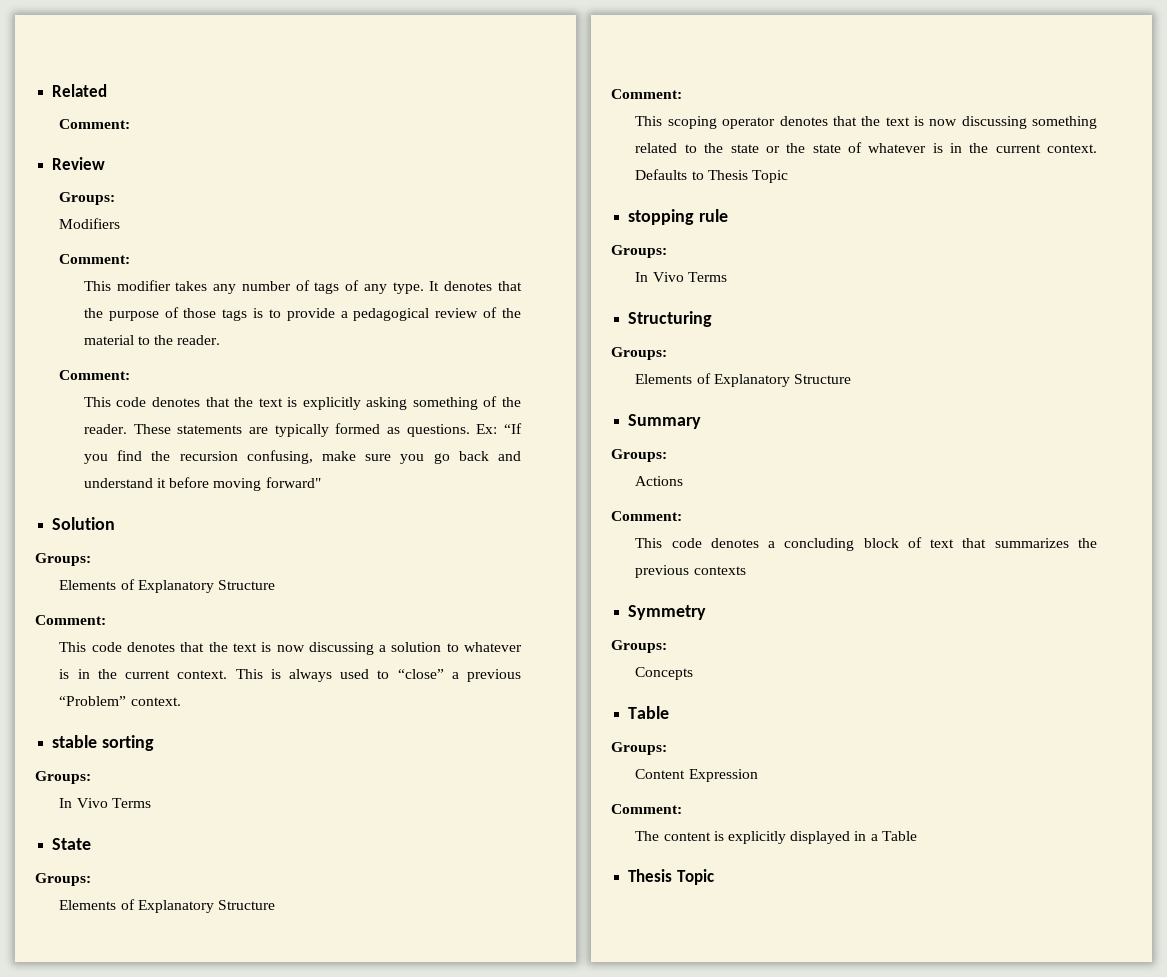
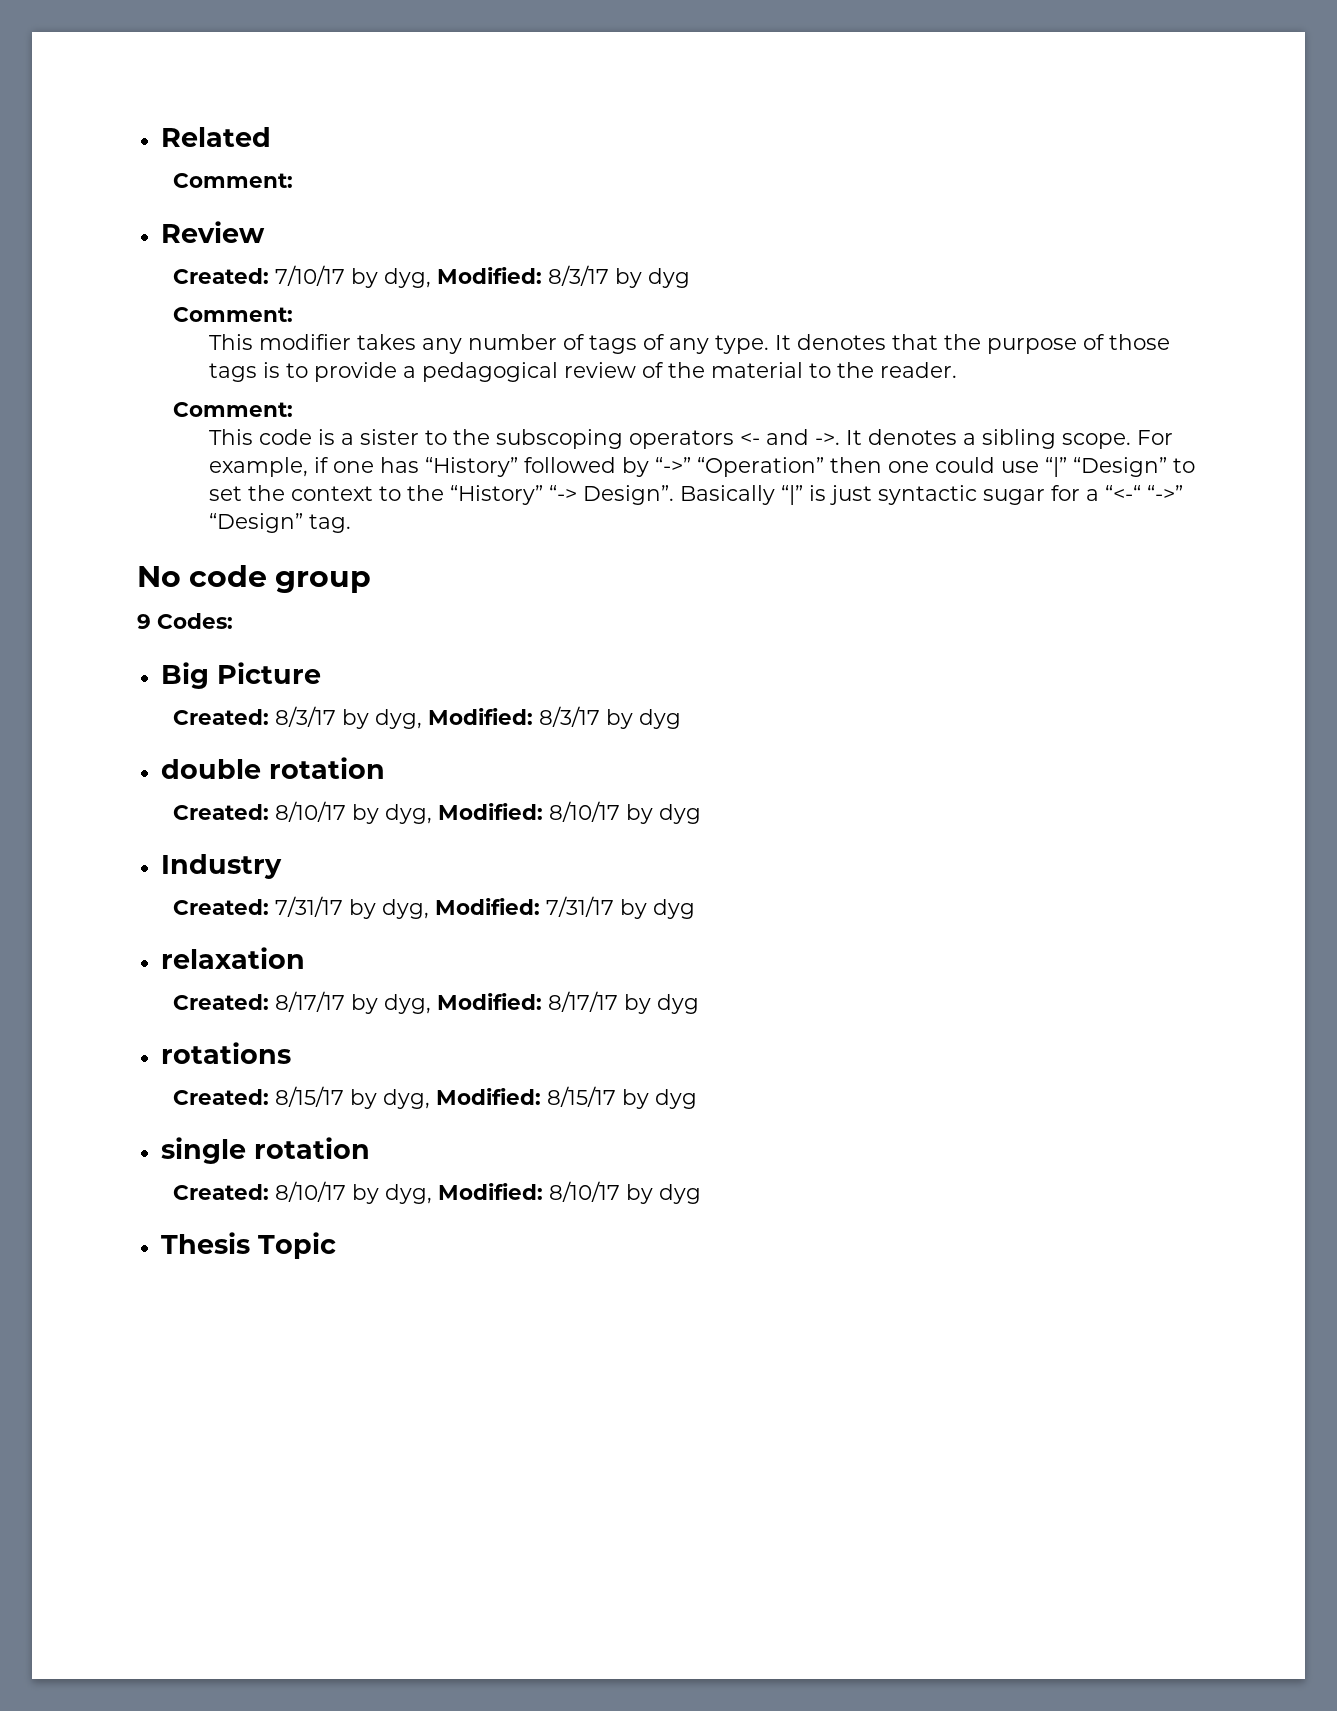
[59,192,116,205] [59,218,121,229] Groups: // Modifiers -> [172,265,690,288] Created: 7/10/17 by dyg, Modified: 8/3/17 by dyg
[152,396,521,410] [83,423,523,437] [83,450,522,464] [83,477,321,491] [52,517,116,530] [35,553,91,566] [59,579,276,593] [35,615,106,625] [59,642,522,655] [59,669,521,682] [59,696,181,706] [52,735,154,751] [35,771,91,784] [59,798,151,808] [52,838,92,850] [35,873,91,886] [59,899,276,913] [611,89,682,99] [635,116,1097,129] [635,142,1097,153] [635,169,789,183] [628,209,728,225] [611,245,667,258] [635,272,727,282] [628,311,713,327] [611,347,667,360] [635,373,852,387] [628,414,702,429] [611,449,667,462] [635,476,684,486] [611,511,682,521] [635,537,1097,551] [635,565,746,578] [628,605,707,620] [611,640,667,653] [635,667,694,680] [628,706,670,719] [611,742,667,755] [635,769,758,782] [611,804,682,814] [635,831,917,844] denotes that the text is explicitly asking something of the reader. These statements are typically formed as questions. Ex: “If you find the recursion confusing, make sure you go back and understand it before moving forward" // Solution // Groups: // Elements of Explanatory Structure // Comment: // This code denotes that the text is now discussing a solution to whatever is in the current context. This is always used to “close” a previous “Problem” context. // stable sorting // Groups: // In Vivo Terms // State // Groups: // Elements of Explanatory Structure // Comment: // This scoping operator denotes that the text is now discussing something related to the state or the state of whatever is in the current context. Defaults to Thesis Topic // stopping rule // Groups: // In Vivo Terms // Structuring // Groups: // Elements of Explanatory Structure // Summary // Groups: // Actions // Comment: // This code denotes a concluding block of text that summarizes the previous contexts // Symmetry // Groups: // Concepts // Table // Groups: // Content Expression // Comment: // The content is explicitly displayed in a Table -> [317,429,1173,449] [208,457,1195,477] [208,485,1183,505] [208,513,351,533] [137,565,372,593] [137,613,233,629] [160,662,321,689] [172,706,681,729] [160,757,385,779] [172,801,701,824] [160,854,282,879] [172,896,695,919] [160,947,305,969] [172,991,699,1014] [160,1042,291,1064] [172,1086,697,1109] [160,1137,370,1164] [172,1181,701,1204] is a sister to the subscoping operators <- and ->. It denotes a sibling scope. For example, if one has “History” followed by “->” “Operation” then one could use “|” “Design” to set the context to the “History” “-> Design”. Basically “|” is just syntactic sugar for a “<-“ “->” “Design” tag. // No code group // 9 Codes: // Big Picture // Created: 8/3/17 by dyg, Modified: 8/3/17 by dyg // double rotation // Created: 8/10/17 by dyg, Modified: 8/10/17 by dyg // Industry // Created: 7/31/17 by dyg, Modified: 7/31/17 by dyg // relaxation // Created: 8/17/17 by dyg, Modified: 8/17/17 by dyg // rotations // Created: 8/15/17 by dyg, Modified: 8/15/17 by dyg // single rotation // Created: 8/10/17 by dyg, Modified: 8/10/17 by dyg

